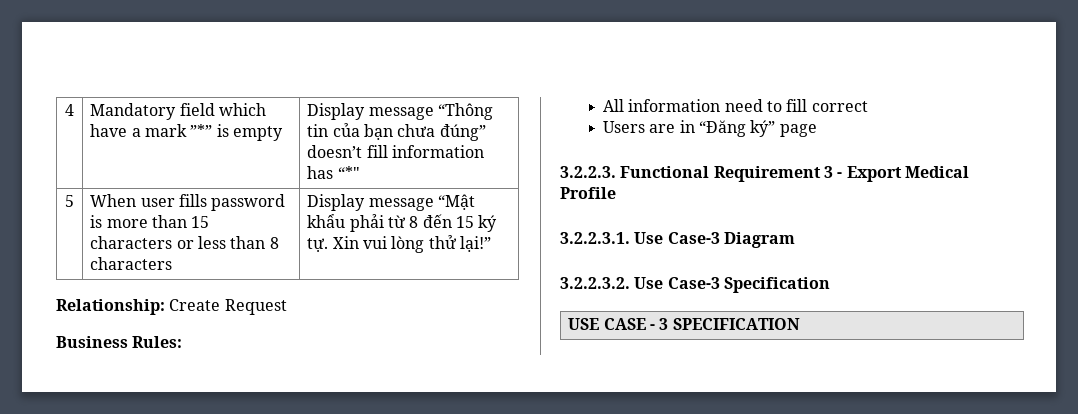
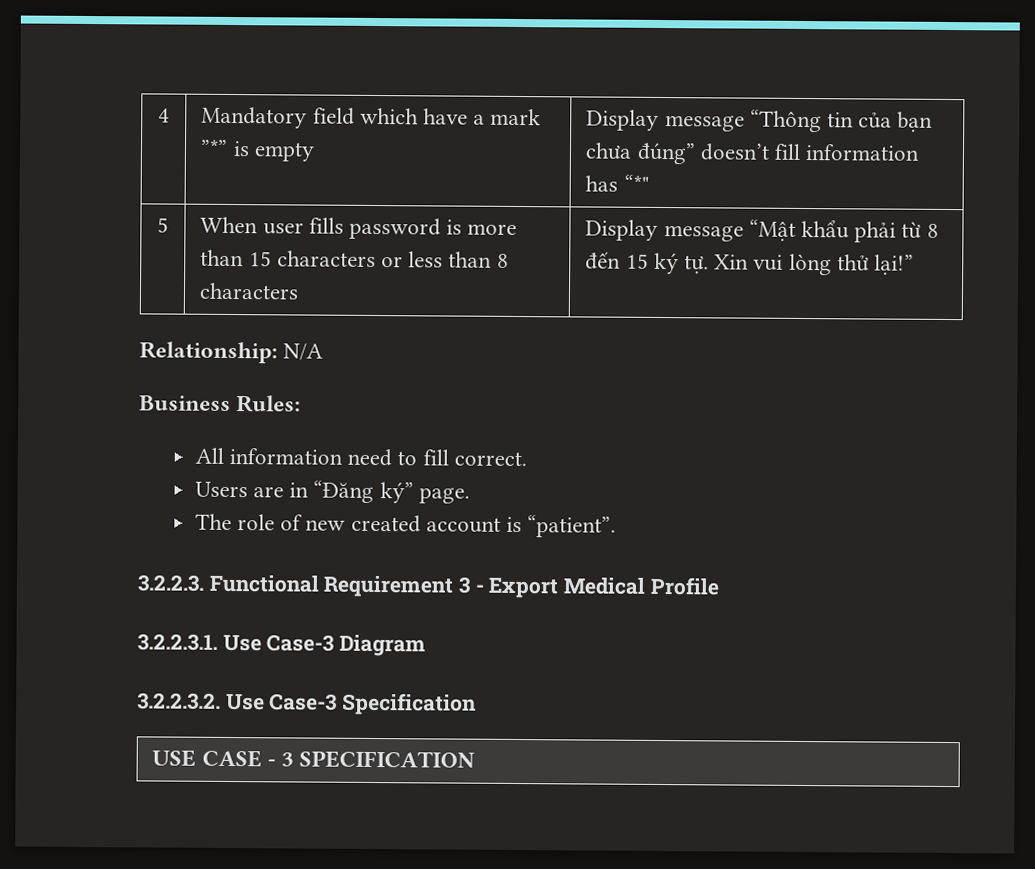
[169,299,287,315] Create Request -> [283,343,324,361] N/A
[811,101,868,112] correct -> [453,451,527,467] correct.
[779,124,817,137] page -> [418,487,470,504] [194,513,617,538] page. // The role of new created account is “patient”.

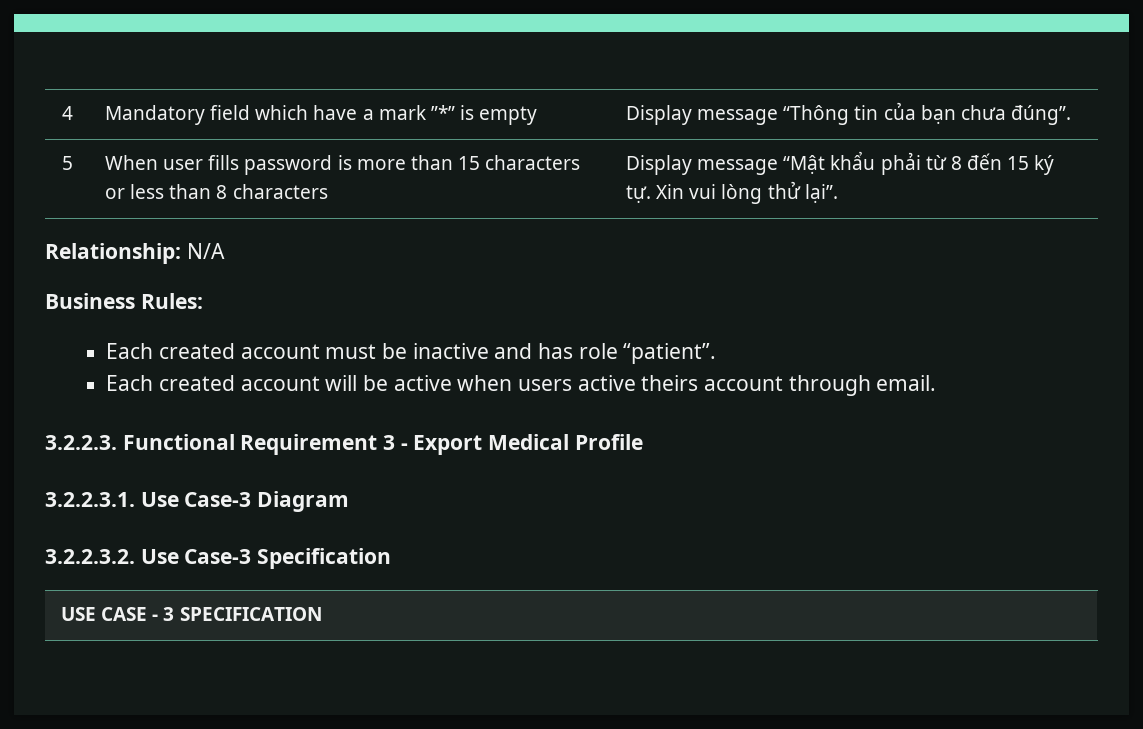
[636,142,921,165] [585,174,650,192] đúng” doesn’t fill information has “*" -> [1010,105,1071,125] đúng”.
[873,254,914,276] lại!” -> [804,184,838,203] lại”.
[194,447,527,467] [194,480,470,504] [194,513,617,538] All information need to fill correct. // Users are in “Đăng ký” page. // The role of new created account is “patient”. -> [106,343,717,364] [106,375,937,396] Each created account must be inactive and has role “patient”. // Each created account will be active when users active theirs account through email.

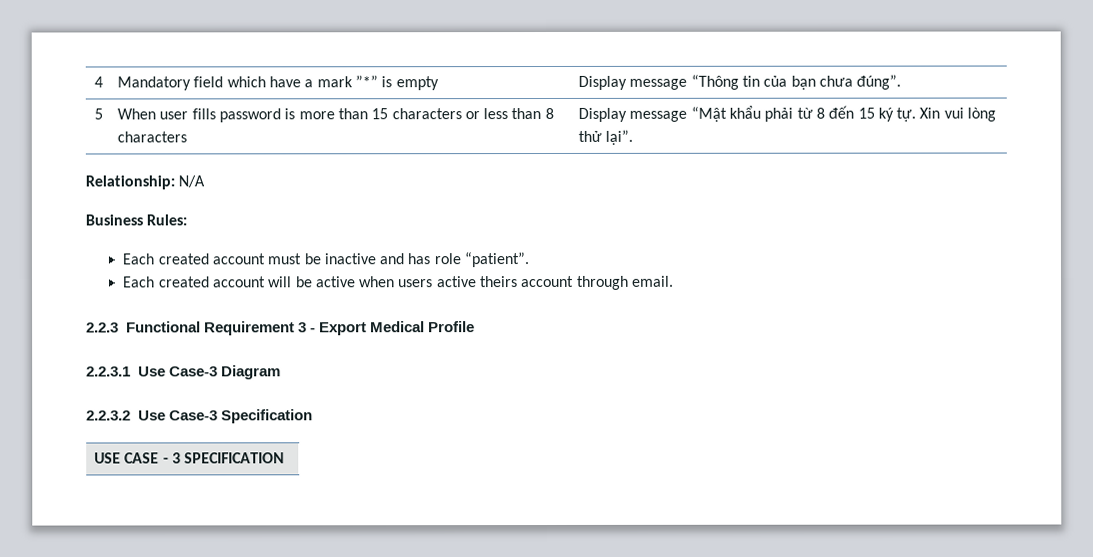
[45,435,117,450] 3.2.2.3. -> [86,322,119,333] 2.2.3
[45,492,135,507] 3.2.2.3.1. -> [86,366,131,377] 2.2.3.1
[45,549,135,564] 3.2.2.3.2. -> [86,410,131,421] 2.2.3.2

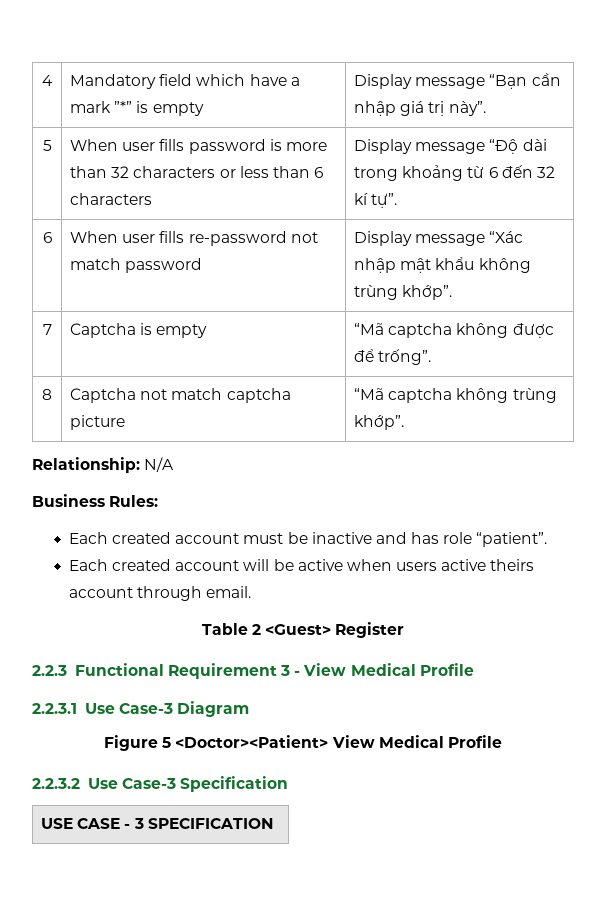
[690,74,902,90] “Thông tin của bạn chưa đúng”. -> [489,73,561,89] [354,101,486,116] “Bạn cần nhập giá trị này”.
[371,108,389,120] 15 -> [111,166,130,178] 32
[544,107,554,120] 8 -> [314,167,324,178] 6
[690,105,997,122] [577,129,634,145] “Mật khẩu phải từ 8 đến 15 ký tự. Xin vui lòng thử lại”. -> [489,139,547,154] [354,165,555,181] [354,193,398,208] [42,232,52,243] [70,231,318,246] [70,258,203,273] [354,231,524,246] [354,257,531,273] [354,285,453,300] [42,324,52,335] [70,323,208,338] [354,323,554,338] [354,349,432,365] [42,389,52,400] [70,388,291,403] [70,415,126,430] [354,388,557,403] [354,415,405,430] “Độ dài trong khoảng từ 6 đến 32 kí tự”. // 6 | When user fills re-password not match password | Display message “Xác nhập mật khẩu không trùng khớp”. // 7 | Captcha is empty | “Mã captcha không được để trống”. // 8 | Captcha not match captcha picture | “Mã captcha không trùng khớp”.
(675, 281) none -> [201,622,405,638] // Table 2 <Guest> Register
[319,322,368,336] Export -> [303,663,347,676] View
(282, 372) none -> [104,735,502,751] // Figure 5 <Doctor><Patient> View Medical Profile

